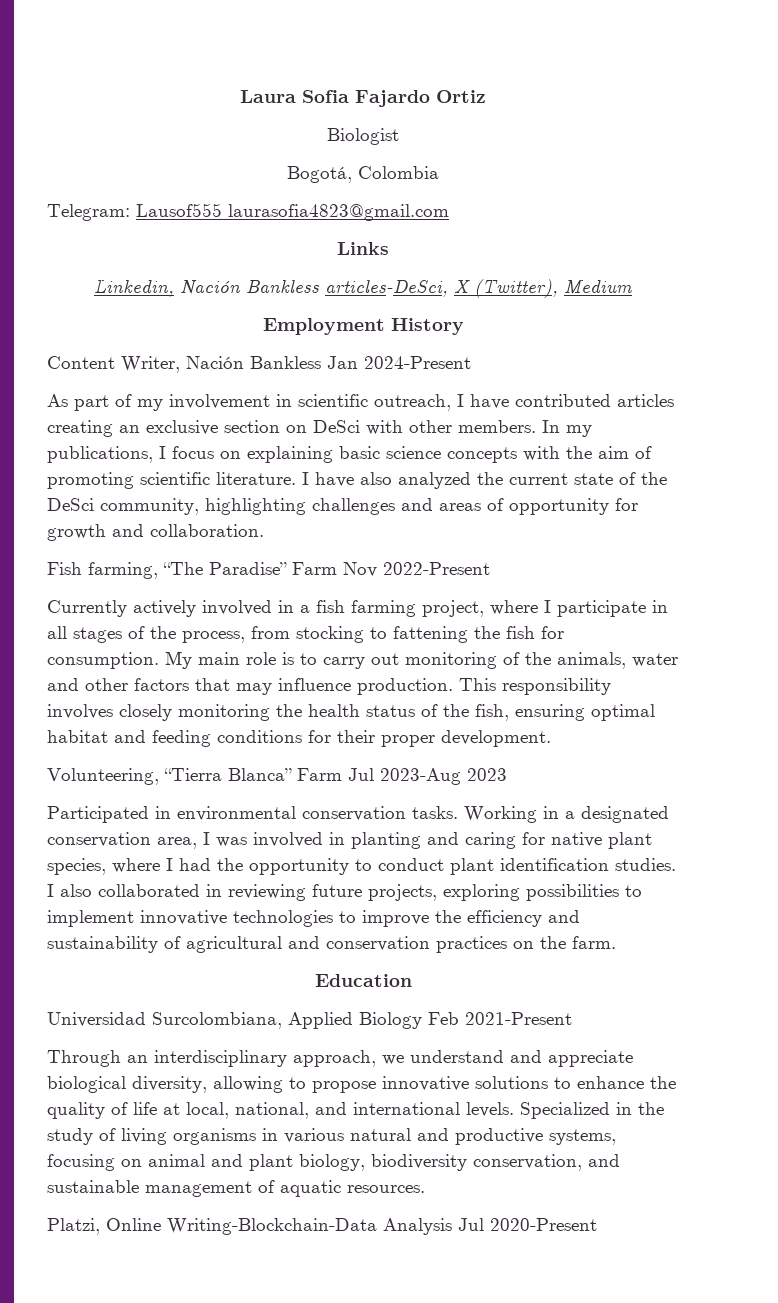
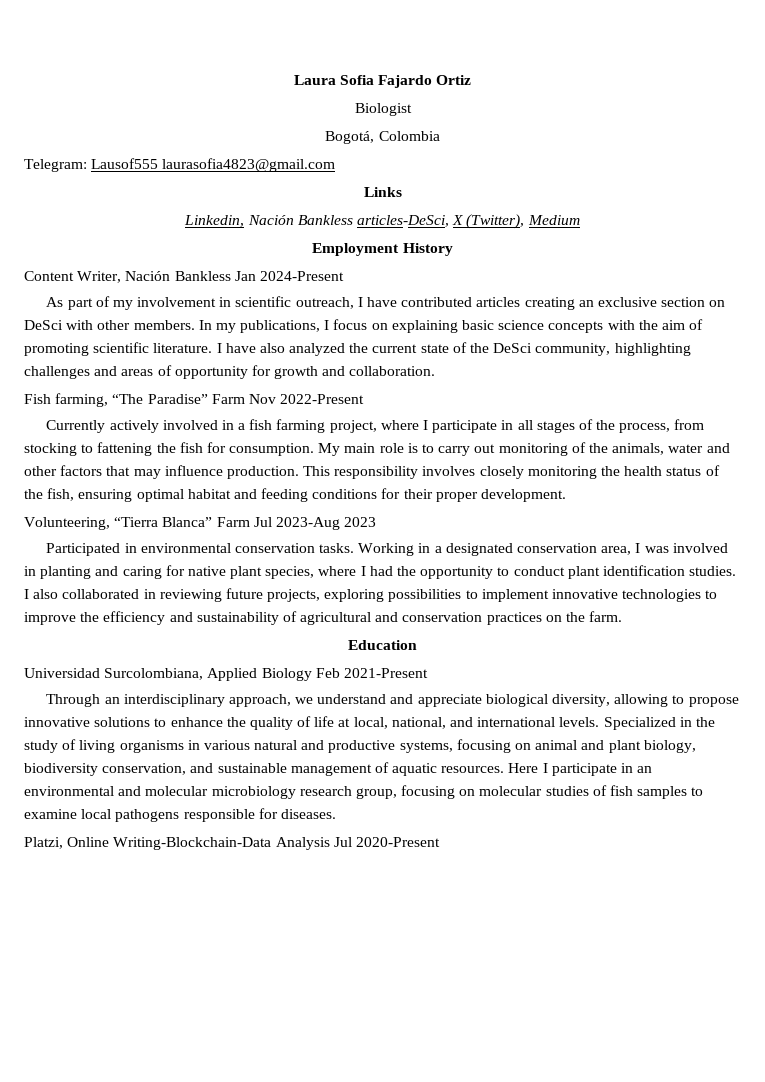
(425, 1189) none -> [508,763,653,776] [24,785,704,799] [24,808,336,822] Here I participate in an environmental and molecular microbiology research group, focusing on molecular studies of fish samples to examine local pathogens responsible for diseases.

